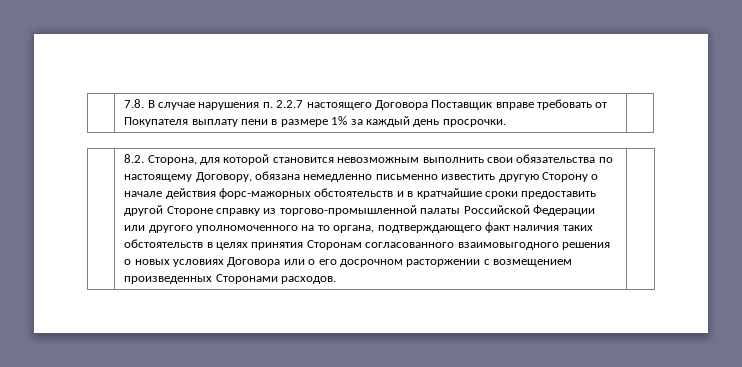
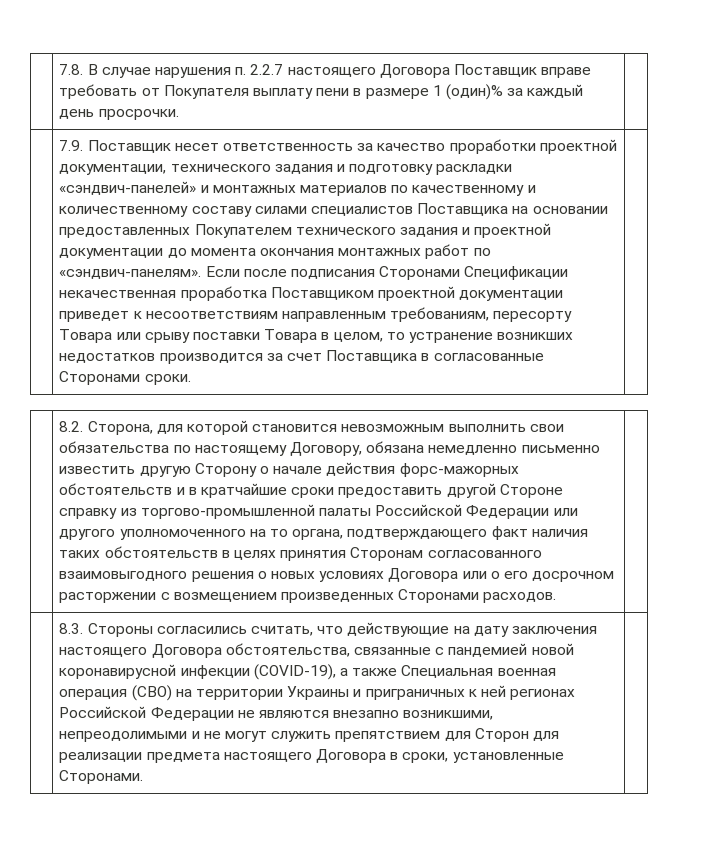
[331,116,348,125] 1% -> [432,84,503,100] 1 (один)%
(506, 123) none -> [59,139,617,154] [59,164,513,175] [59,181,536,196] [59,203,608,217] [59,223,552,238] [59,244,491,259] [59,266,569,280] [59,286,564,301] [59,307,573,322] [59,329,574,343] [59,350,544,364] [59,371,191,385] // | 7.9. Поставщик несет ответственность за качество проработки проектной документации, технического задания и подготовку раскладки «сэндвич-панелей» и монтажных материалов по качественному и количественному составу силами специалистов Поставщика на основании предоставленных Покупателем технического задания и проектной документации до момента окончания монтажных работ по «сэндвич-панелям». Если после подписания Сторонами Спецификации некачественная проработка Поставщиком проектной документации приведет к несоответствиям направленным требованиям, пересорту Товара или срыву поставки Товара в целом, то устранение возникших недостатков производится за счет Поставщика в согласованные Сторонами сроки. |
(337, 280) none -> [59,622,597,637] [59,643,574,658] [59,664,556,680] [59,685,576,701] [59,706,494,721] [59,728,559,742] [59,749,564,763] [59,770,144,784] // | 8.3. Стороны согласились считать, что действующие на дату заключения настоящего Договора обстоятельства, связанные с пандемией новой коронавирусной инфекции (COVID-19), а также Специальная военная операция (СВО) на территории Украины и приграничных к ней регионах Российской Федерации не являются внезапно возникшими, непреодолимыми и не могут служить препятствием для Сторон для реализации предмета настоящего Договора в сроки, установленные Сторонами. |

